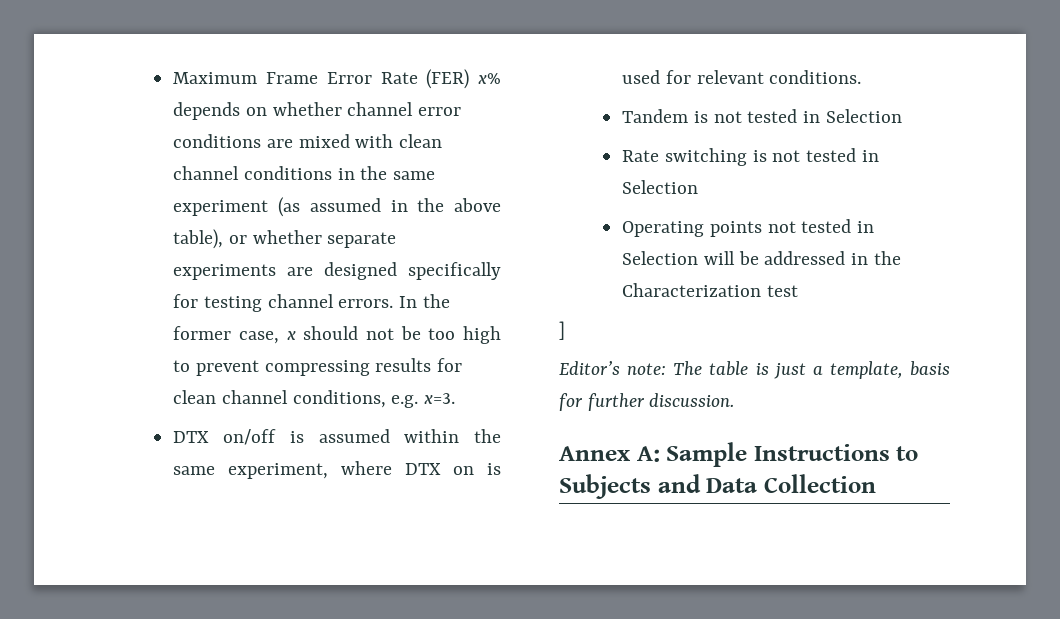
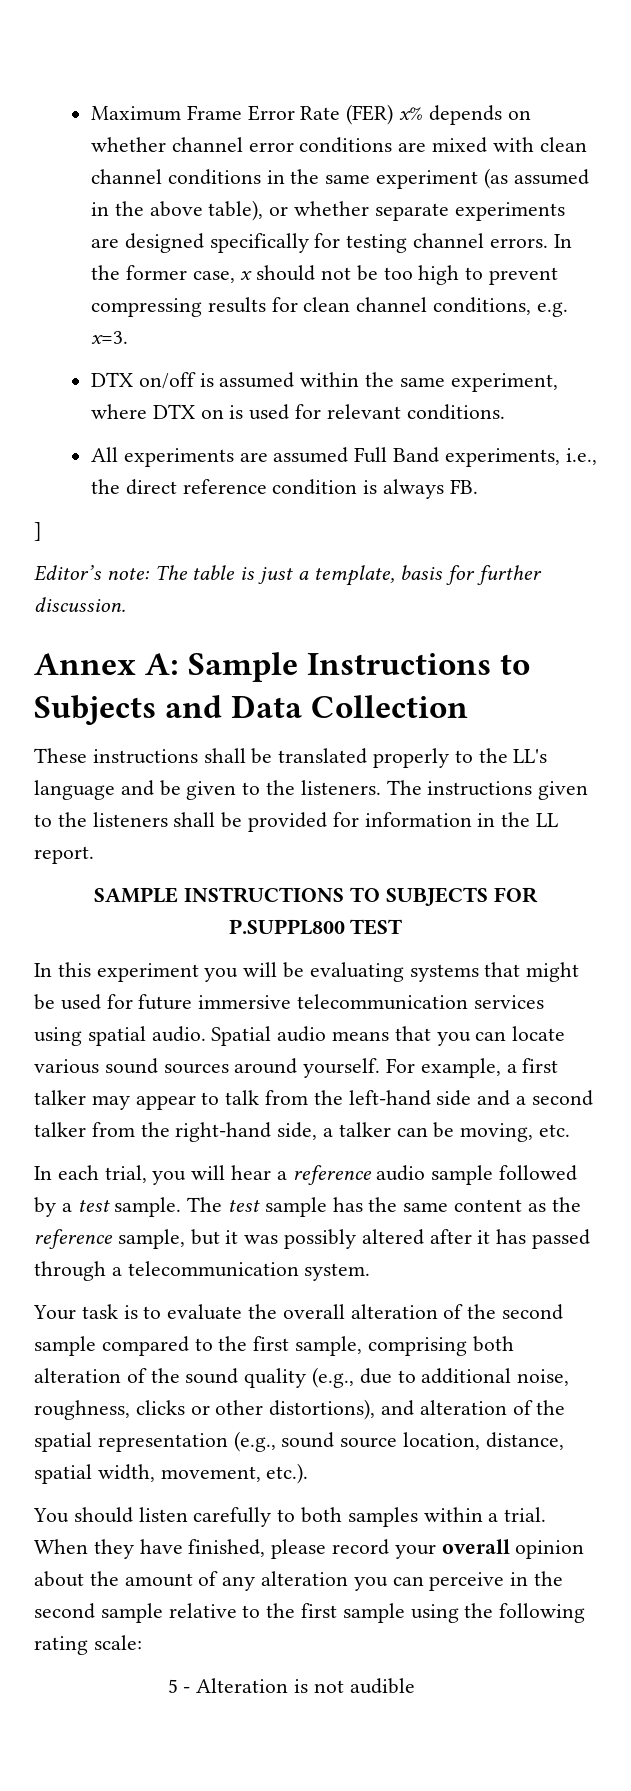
[622,109,902,123] [622,148,879,166] [622,180,699,194] [622,219,874,237] [622,251,901,265] [622,283,798,297] Tandem is not tested in Selection // Rate switching is not tested in Selection // Operating points not tested in Selection will be addressed in the Characterization test -> [91,447,597,467] [91,479,478,499] All experiments are assumed Full Band experiments, i.e., the direct reference condition is always FB.
(876, 483) none -> [34,748,548,768] [34,780,589,800] [34,812,559,832] [34,846,94,864] [94,887,538,906] [228,919,403,935] [34,962,580,982] [34,994,544,1010] [34,1026,566,1046] [34,1058,559,1078] [34,1090,593,1110] [34,1122,571,1142] [34,1165,578,1185] [34,1197,581,1217] [34,1229,591,1249] [34,1261,371,1281] [33,1304,564,1320] [34,1336,514,1356] [34,1367,570,1388] [34,1399,566,1420] [34,1431,564,1452] [34,1463,309,1484] [33,1507,547,1527] [34,1539,585,1559] [34,1571,564,1591] [34,1603,586,1623] [34,1635,142,1655] [167,1678,415,1694] // These instructions shall be translated properly to the LL's language and be given to the listeners. The instructions given to the listeners shall be provided for information in the LL report. // SAMPLE INSTRUCTIONS TO SUBJECTS FOR P.SUPPL800 TEST // In this experiment you will be evaluating systems that might be used for future immersive telecommunication services using spatial audio. Spatial audio means that you can locate various sound sources around yourself. For example, a first talker may appear to talk from the left-hand side and a second talker from the right-hand side, a talker can be moving, etc. // In each trial, you will hear a reference audio sample followed by a test sample. The test sample has the same content as the reference sample, but it was possibly altered after it has passed through a telecommunication system. // Your task is to evaluate the overall alteration of the second sample compared to the first sample, comprising both alteration of the sound quality (e.g., due to additional noise, roughness, clicks or other distortions), and alteration of the spatial representation (e.g., sound source location, distance, spatial width, movement, etc.). // You should listen carefully to both samples within a trial. When they have finished, please record your overall opinion about the amount of any alteration you can perceive in the second sample relative to the first sample using the following rating scale: // 5 - Alteration is not audible

